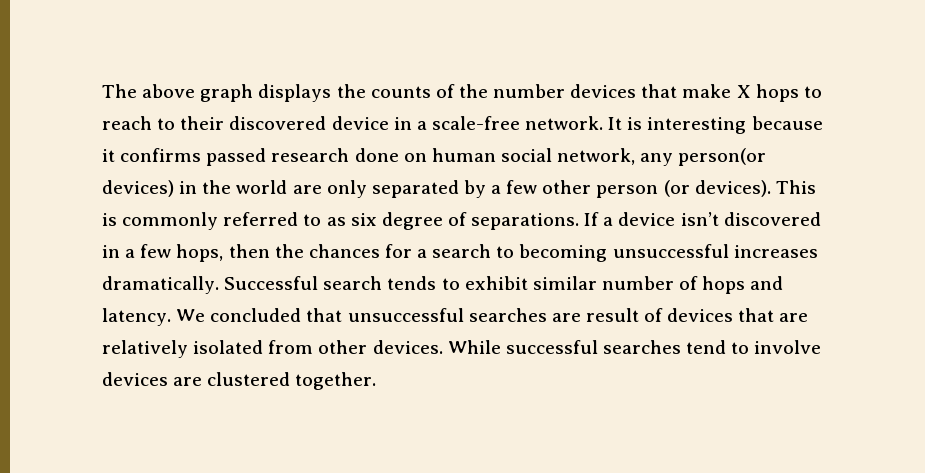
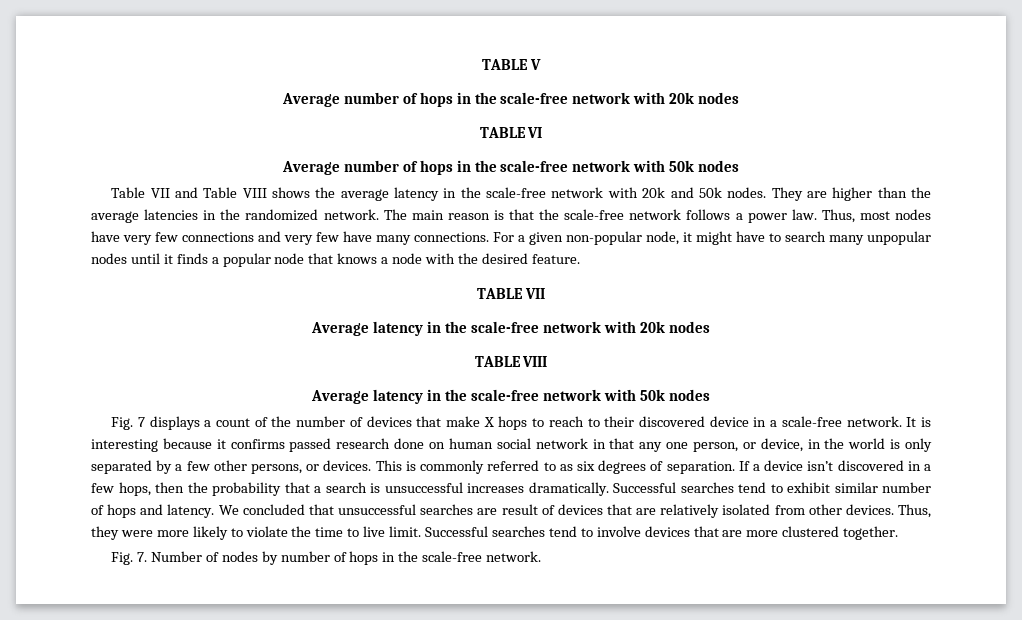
[102,84,431,102] The above graph displays the counts -> [482,59,541,70] [281,92,740,107] [479,127,543,138] [281,160,740,175] [111,187,931,201] [91,209,932,223] [91,231,931,245] [91,253,580,267] [477,288,545,299] [311,321,710,336] [474,356,548,367] [311,389,710,404] [111,416,251,430] TABLE V // Average number of hops in the scale-free network with 20k nodes // TABLE VI // Average number of hops in the scale-free network with 50k nodes // Table VII and Table VIII shows the average latency in the scale-free network with 20k and 50k nodes. They are higher than the average latencies in the randomized network. The main reason is that the scale-free network follows a power law. Thus, most nodes have very few connections and very few have many connections. For a given non-popular node, it might have to search many unpopular nodes until it finds a popular node that knows a node with the desired feature. // TABLE VII // Average latency in the scale-free network with 20k nodes // TABLE VIII // Average latency in the scale-free network with 50k nodes // Fig. 7 displays a count
(566, 91) none -> [349,417,363,427] of
[557,148,767,166] [102,180,174,197] network, any person(or devices) -> [535,438,803,452] network in that any one person, or device,
[292,185,322,194] are -> [890,439,901,449] is
[596,180,771,198] person (or devices). -> [251,460,372,474] persons, or devices.
[381,212,580,230] degree of separations. -> [598,460,735,474] degrees of separation.
[308,244,608,262] chances for a search to becoming -> [212,482,380,496] probability that a search is
[323,276,437,290] search tends -> [680,482,766,493] searches tend
[447,340,598,354] While successful -> [897,504,931,518] [91,526,489,540] Thus, they were more likely to violate the time to live limit. Successful
[173,377,203,386] are -> [693,526,779,537] that are more
(377, 381) none -> [111,551,542,565] // Fig. 7. Number of nodes by number of hops in the scale-free network.

